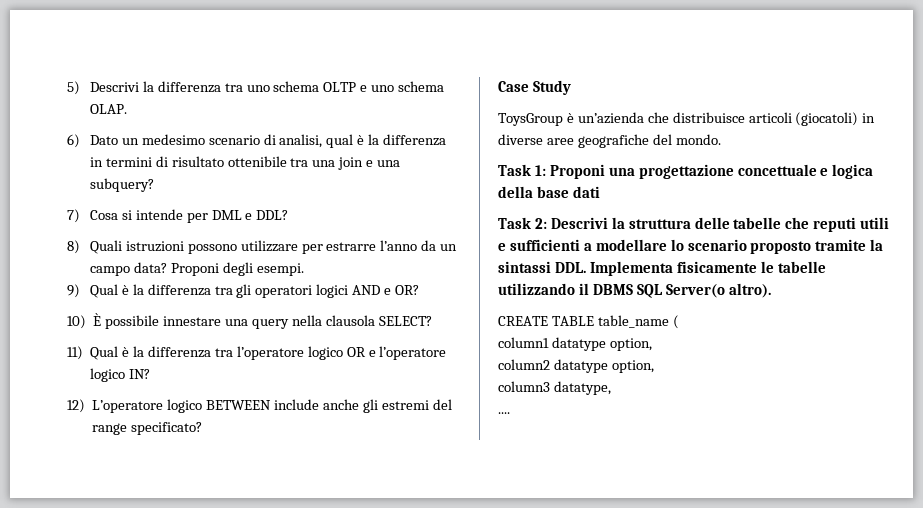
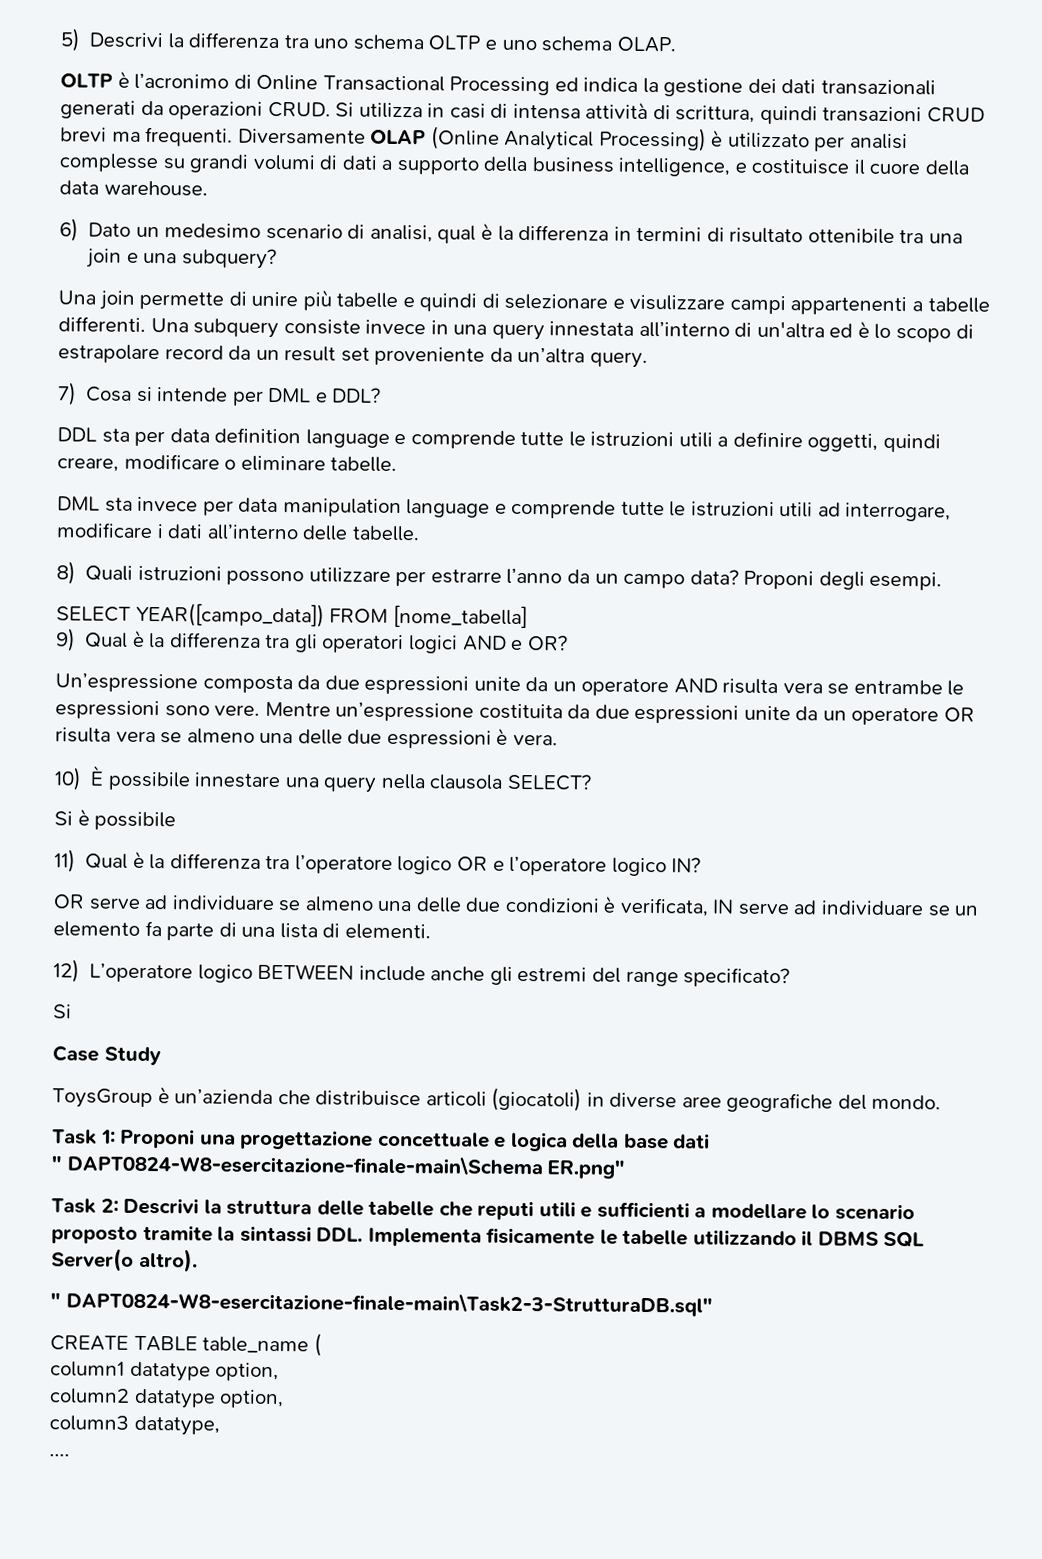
(127, 109) none -> [60,70,936,97] [60,100,986,125] [60,126,908,152] [59,153,970,177] [59,180,208,197] // OLTP è l’acronimo di Online Transactional Processing ed indica la gestione dei dati transazionali generati da operazioni CRUD. Si utilizza in casi di intensa attività di scrittura, quindi transazioni CRUD brevi ma frequenti. Diversamente OLAP (Online Analytical Processing) è utilizzato per analisi complesse su grandi volumi di dati a supporto della business intelligence, e costituisce il cuore della data warehouse.
(154, 185) none -> [58,289,990,316] [58,316,974,343] [58,344,648,369] // Una join permette di unire più tabelle e quindi di selezionare e visulizzare campi appartenenti a tabelle differenti. Una subquery consiste invece in una query innestata all’interno di un'altra ed è lo scopo di estrapolare record da un result set proveniente da un’altra query.
(289, 215) none -> [57,427,942,453] [57,453,398,472] [57,496,952,522] [56,522,420,542] // DDL sta per data definition language e comprende tutte le istruzioni utili a definire oggetti, quindi creare, modificare o eliminare tabelle. // DML sta invece per data manipulation language e comprende tutte le istruzioni utili ad interrogare, modificare i dati all’interno delle tabelle.
(304, 269) none -> [56,602,528,629] // SELECT YEAR([campo_data]) FROM [nome_tabella]
(420, 290) none -> [55,672,965,697] [55,700,975,726] [55,727,558,749] // Un’espressione composta da due espressioni unite da un operatore AND risulta vera se entrambe le espressioni sono vere. Mentre un’espressione costituita da due espressioni unite da un operatore OR risulta vera se almeno una delle due espressioni è vera.
(432, 321) none -> [54,808,177,831] // Si è possibile
(151, 374) none -> [53,894,980,917] [53,920,431,941] // OR serve ad individuare se almeno una delle due condizioni è verificata, IN serve ad individuare se un elemento fa parte di una lista di elementi.
(203, 428) none -> [53,1004,72,1019] // Si
(600, 192) none -> [51,1153,626,1179] // " DAPT0824-W8-esercitazione-finale-main\Schema ER.png"
(771, 290) none -> [50,1290,713,1317] // " DAPT0824-W8-esercitazione-finale-main\Task2-3-StrutturaDB.sql"

